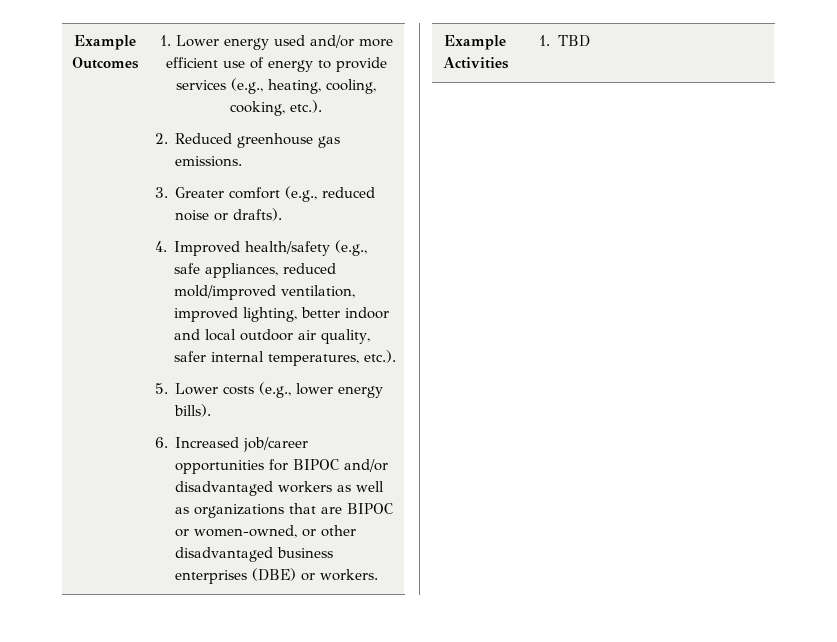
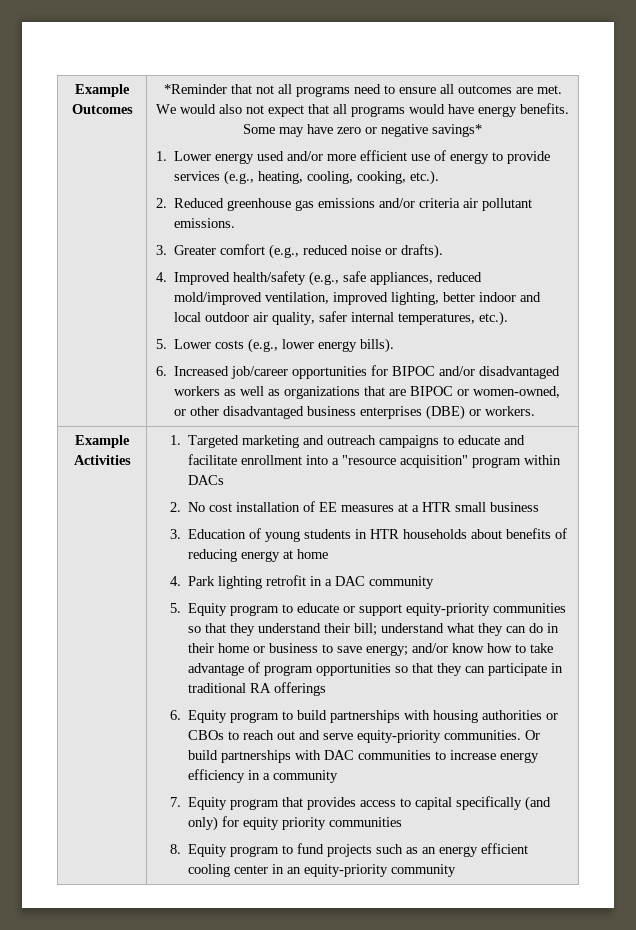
(139, 63) none -> [163,84,562,97] [156,103,569,117] [243,124,482,137] *Reminder that not all programs need to ensure all outcomes are met. We would also not expect that all programs would have energy benefits. Some may have zero or negative savings* //
(341, 142) none -> [318,198,533,211] emissions and/or criteria air pollutant
[557,35,590,47] TBD -> [188,435,526,448] [188,454,562,468] [188,475,225,485] [169,501,540,512] [169,528,568,542] [188,549,329,562] [169,575,435,589] [169,603,567,616] [188,623,560,636] [188,643,554,656] [188,662,564,676] [188,682,327,696] [169,710,559,723] [188,730,541,743] [188,750,540,763] [188,769,339,783] [169,796,552,811] [188,816,403,831] [169,843,529,857] [188,864,457,877] Targeted marketing and outreach campaigns to educate and facilitate enrollment into a "resource acquisition" program within DACs // 2. No cost installation of EE measures at a HTR small business // 3. Education of young students in HTR households about benefits of reducing energy at home // 4. Park lighting retrofit in a DAC community // 5. Equity program to educate or support equity-priority communities so that they understand their bill; understand what they can do in their home or business to save energy; and/or know how to take advantage of program opportunities so that they can participate in traditional RA offerings // 6. Equity program to build partnerships with housing authorities or CBOs to reach out and serve equity-priority communities. Or build partnerships with DAC communities to increase energy efficiency in a community // 7. Equity program that provides access to capital specifically (and only) for equity priority communities // 8. Equity program to fund projects such as an energy efficient cooling center in an equity-priority community

